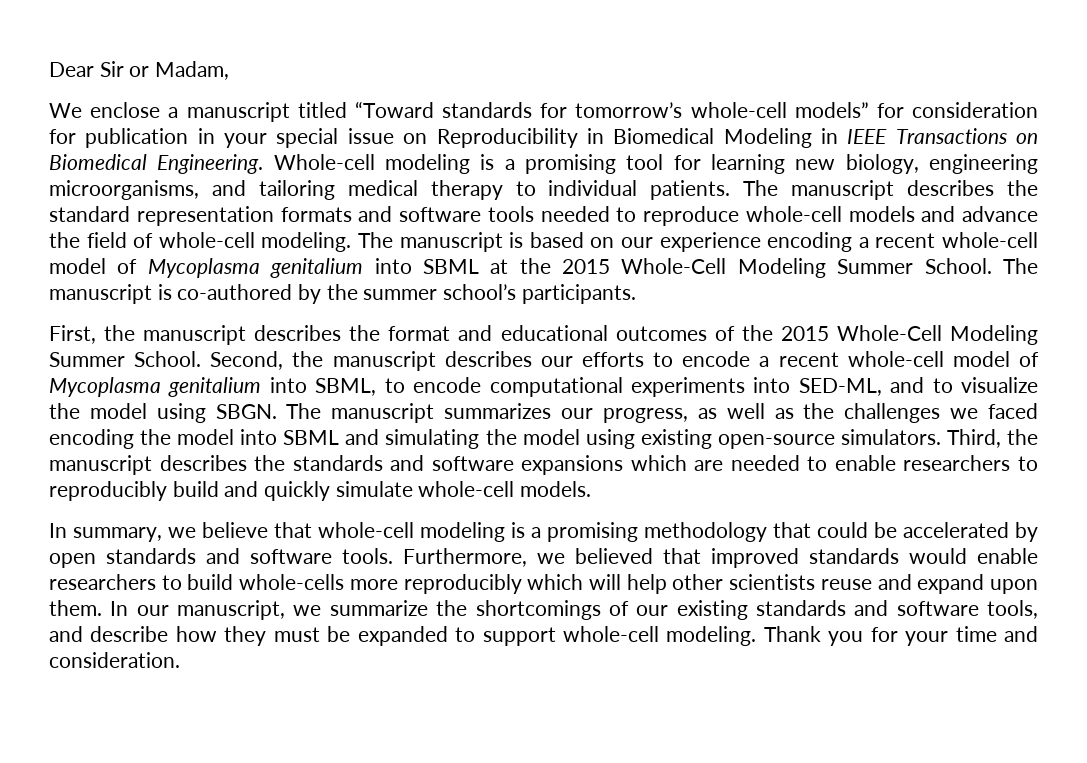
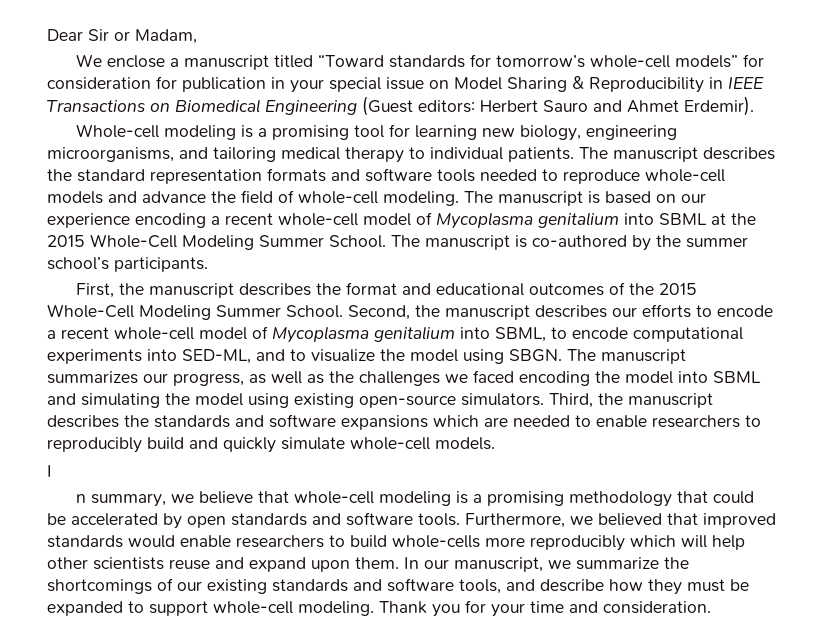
[436,128,1039,148] [49,154,264,174] Reproducibility in Biomedical Modeling in IEEE Transactions on Biomedical Engineering. -> [454,76,764,93] [47,96,754,116] Model Sharing & Reproducibility in IEEE Transactions on Biomedical Engineering (Guest editors: Herbert Sauro and Ahmet Erdemir). //
[49,523,67,538] In -> [47,465,52,477] [76,494,87,503] I // n

